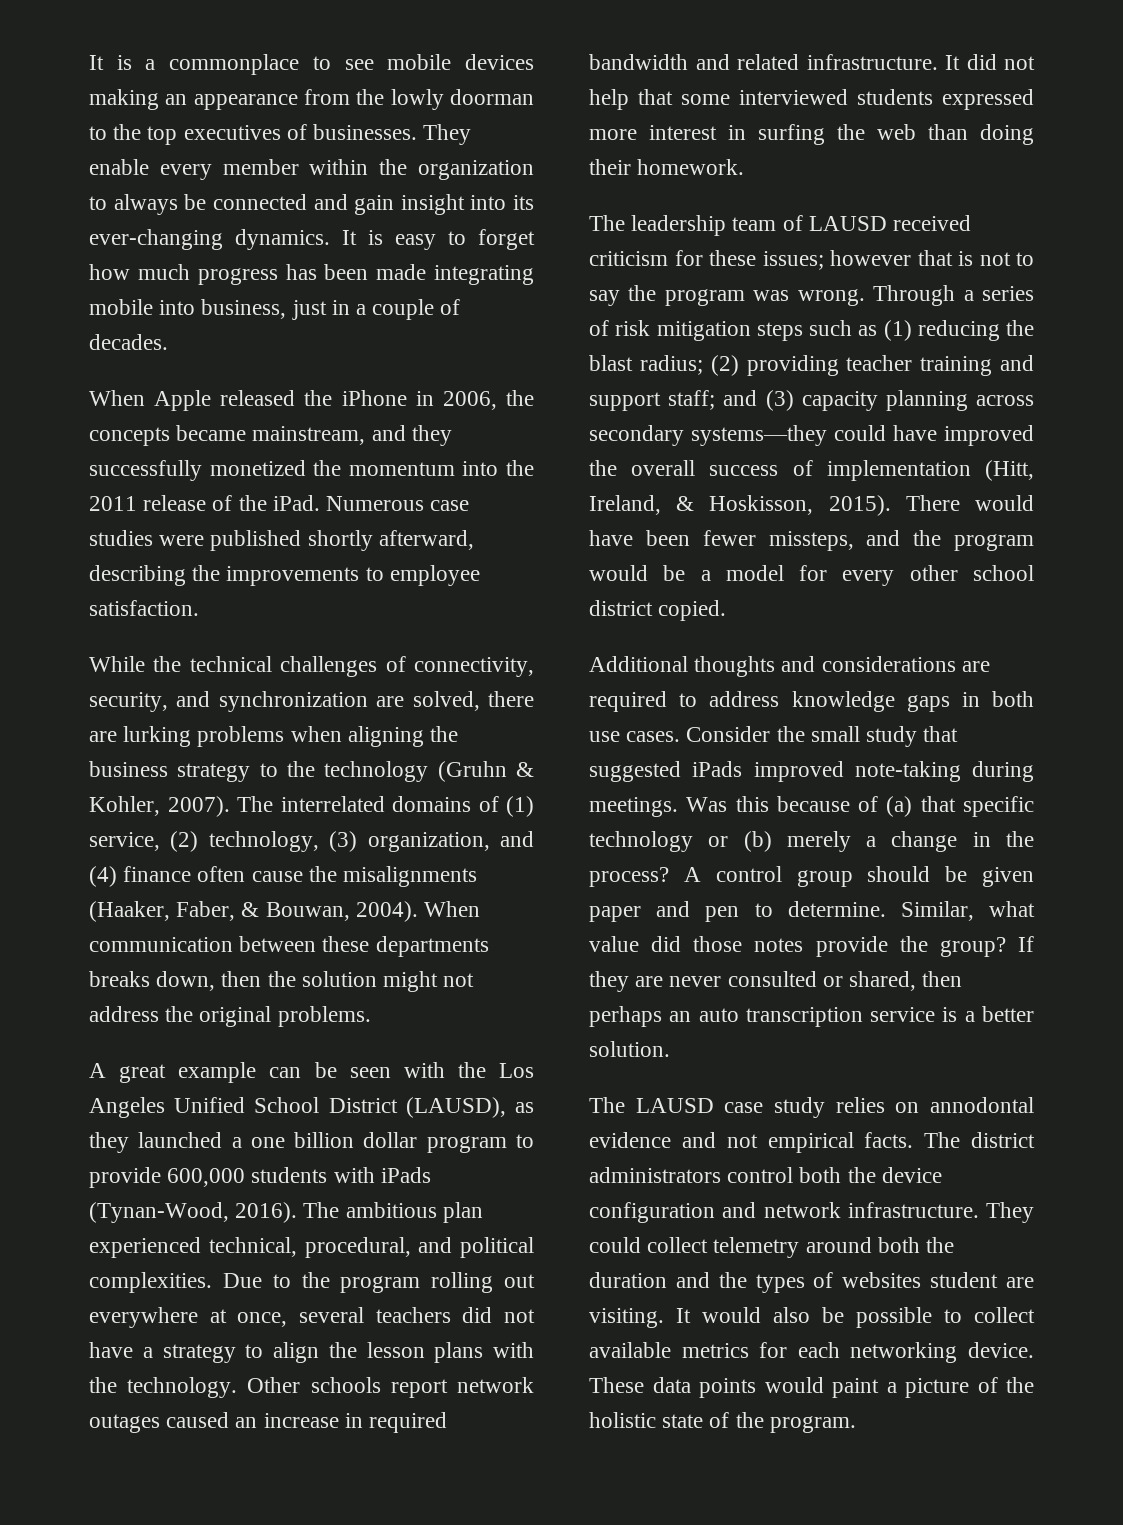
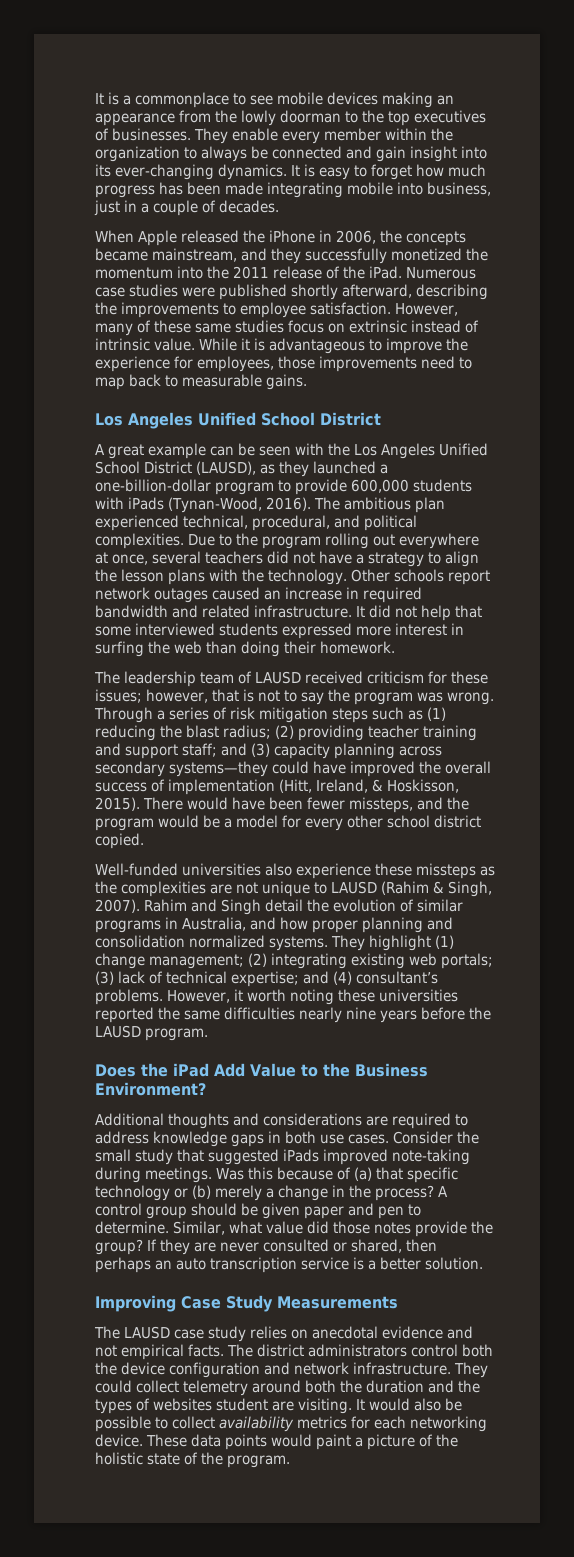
[89,656,534,677] [89,691,534,712] [89,726,459,747] [89,761,534,782] [89,796,534,817] [89,831,534,852] [89,866,478,887] [89,901,481,922] [89,936,489,957] [89,971,475,992] [89,1006,371,1027] // While the technical challenges of connectivity, security, and synchronization are solved, there are lurking problems when aligning the business strategy to the technology (Gruhn & Kohler, 2007). The interrelated domains of (1) service, (2) technology, (3) organization, and (4) finance often cause the misalignments (Haaker, Faber, & Bouwan, 2004). When communication between these departments breaks down, then the solution might not address the original problems. -> [395,303,458,316] [95,320,479,336] [95,338,468,354] [95,356,472,372] [95,374,307,390] [95,412,381,429] However, many of these same studies focus on extrinsic instead of intrinsic value. While it is advantageous to improve the experience for employees, those improvements need to map back to measurable gains. // Los Angeles Unified School District
[250,1132,418,1148] one billion dollar -> [95,479,211,492] one-billion-dollar
[830,250,911,266] however -> [146,689,208,703] however,
(727, 610) none -> [95,863,495,879] [95,881,492,897] [95,899,463,915] [95,917,453,933] [95,935,454,951] [95,953,493,969] [95,971,438,987] [95,989,458,1005] [95,1007,491,1023] [95,1025,208,1041] [95,1063,428,1077] [95,1082,206,1096] // Well-funded universities also experience these missteps as the complexities are not unique to LAUSD (Rahim & Singh, 2007). Rahim and Singh detail the evolution of similar programs in Australia, and how proper planning and consolidation normalized systems. They highlight (1) change management; (2) integrating existing web portals; (3) lack of technical expertise; and (4) consultant’s problems. However, it worth noting these universities reported the same difficulties nearly nine years before the LAUSD program. // Does the iPad Add Value to the Business Environment?
(670, 1049) none -> [95,1295,398,1312] // Improving Case Study Measurements
[930,1097,1034,1113] annodontal -> [312,1326,378,1339] anecdotal
[589,1342,671,1358] available -> [219,1416,294,1432] availability

